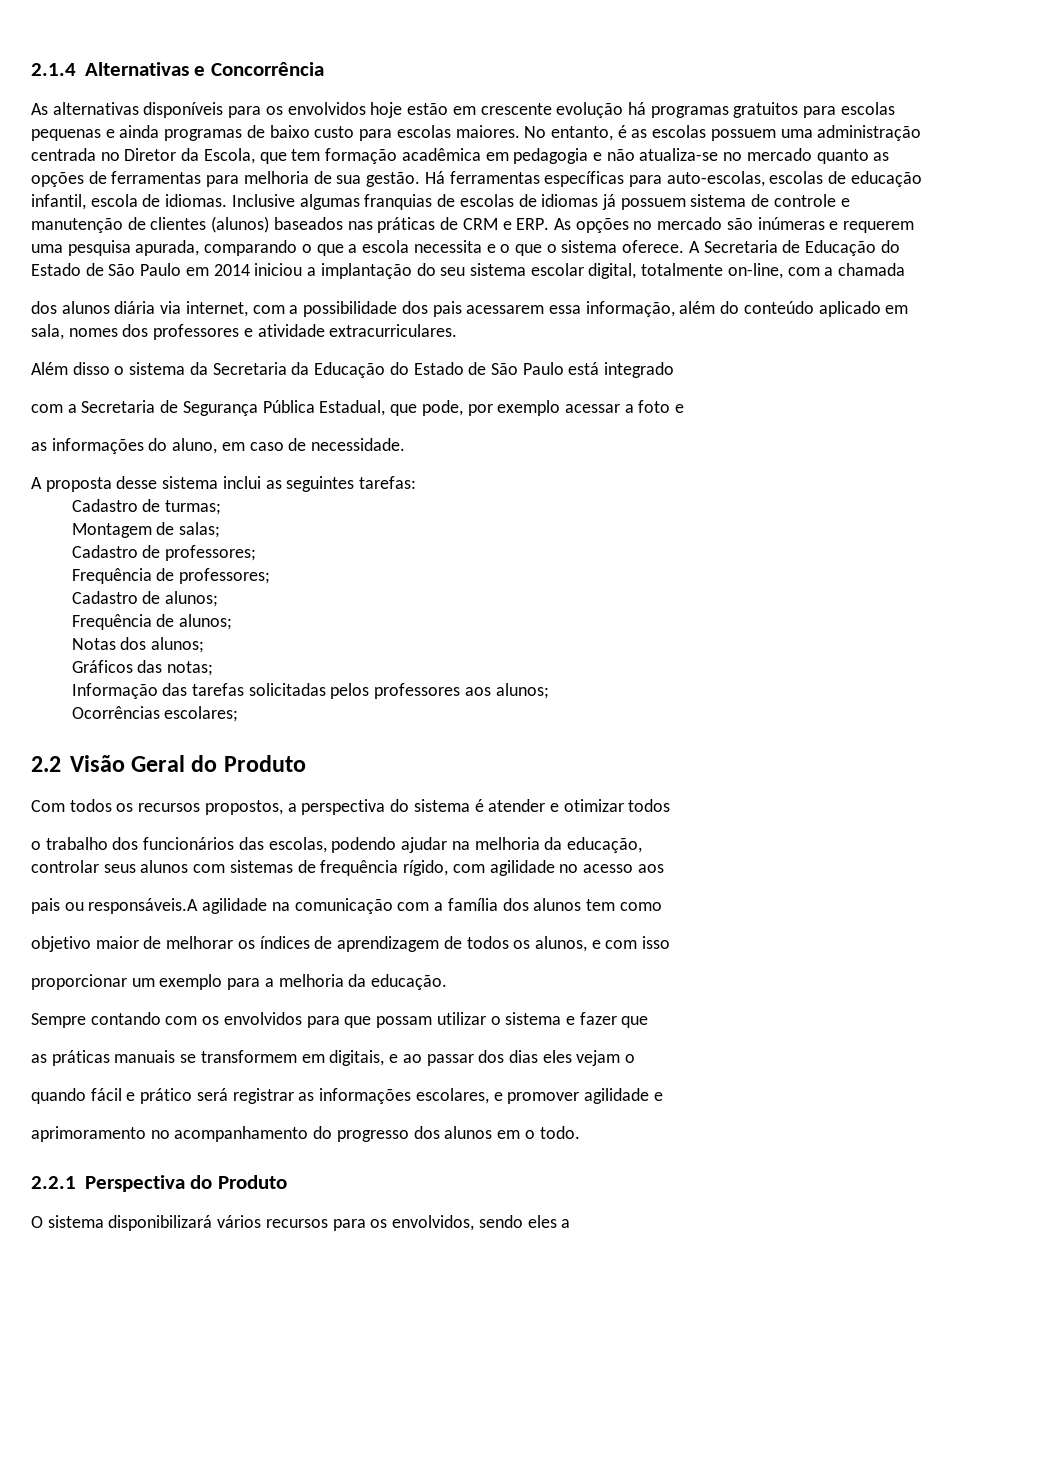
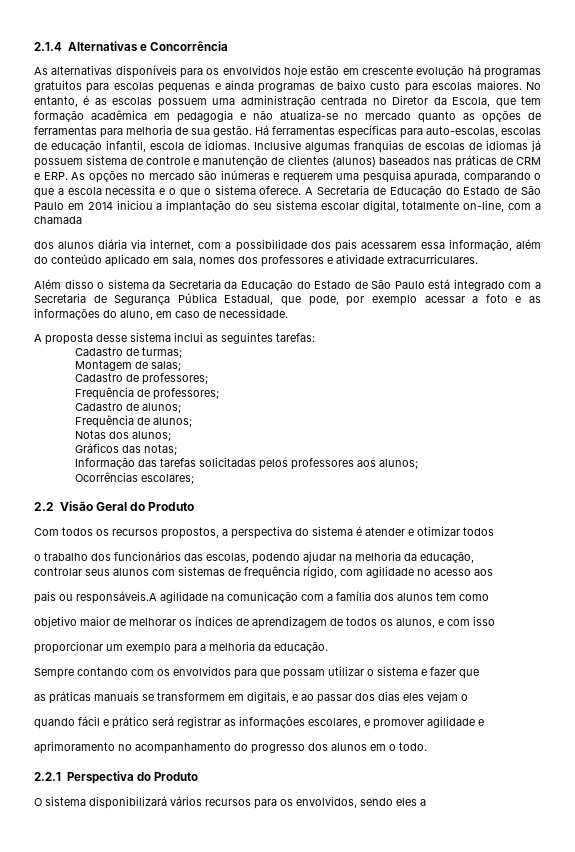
(675, 370) // -> (505, 285) none
(685, 408) // -> (522, 299) none

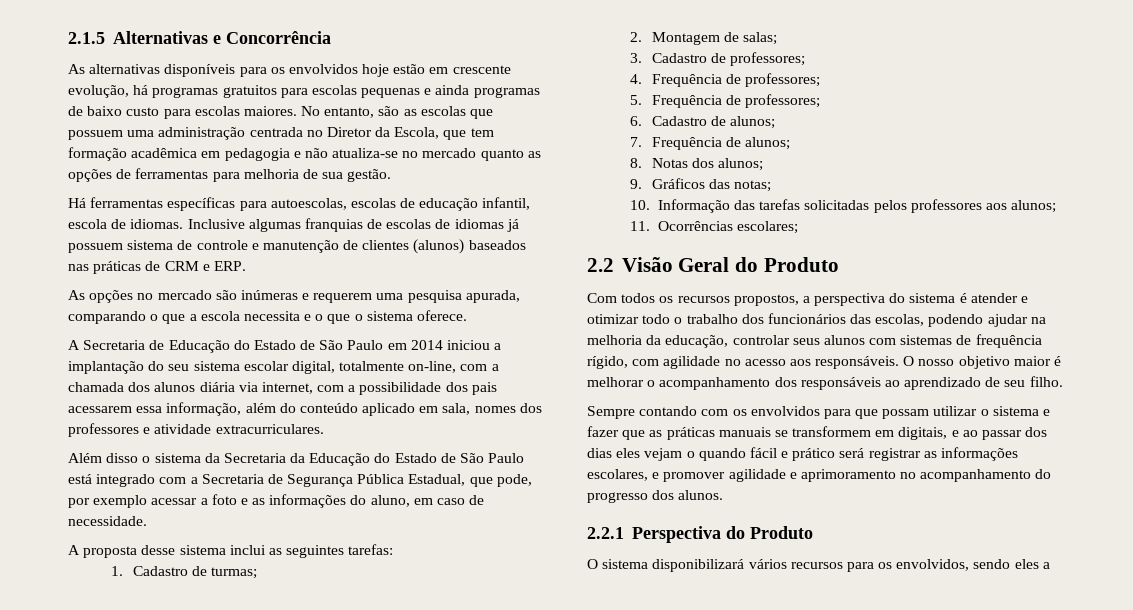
[34,42,62,51] 2.1.4 -> [68,32,105,44] 2.1.5
[416,65,465,77] evolução -> [68,85,129,98] evolução,
[83,95,90,105] é -> [378,106,400,116] são
(153, 101) none -> [470,109,494,119] que
(252, 131) none -> (392, 175) //
[426,126,498,137] auto-escolas, -> [270,198,347,210] autoescolas,
(68, 176) none -> (246, 266) //
(302, 190) none -> (468, 315) //
(82, 220) // -> (124, 387) none
(315, 337) none -> [111,566,124,576] 1.
(183, 352) none -> [630,32,643,42] 2.
(182, 366) none -> [630,53,643,63] 3.
[75,387,220,400] Frequência de professores; // -> [630,73,820,87] [630,94,820,108] [630,116,643,126] 4. Frequência de professores; // 5. Frequência de professores; // 6.
(182, 408) none -> [630,137,643,147] 7.
(193, 422) none -> [630,158,643,168] 8.
(172, 436) none -> [630,179,643,189] 9.
(178, 449) none -> [630,200,651,210] 10.
(419, 464) none -> [630,221,651,231] 11.
[463,527,494,536] todos // -> [642,314,671,324] todo
(474, 557) // -> (729, 341) none
[34,591,489,604] [34,616,495,629] [34,641,328,654] // pais ou responsáveis.A agilidade na comunicação com a família dos alunos tem como // objetivo maior de melhorar os índices de aprendizagem de todos os alunos, e com isso // proporcionar um exemplo para a melhoria da educação. -> [815,356,1062,369] [587,376,1063,390] responsáveis. O nosso objetivo maior é melhorar o acompanhamento dos responsáveis ao aprendizado de seu filho.
(479, 674) // -> (646, 435) none
(468, 697) // -> (695, 454) none
(484, 722) // -> (797, 475) none
[331,742,427,751] alunos em o todo. -> [678,490,724,500] alunos.

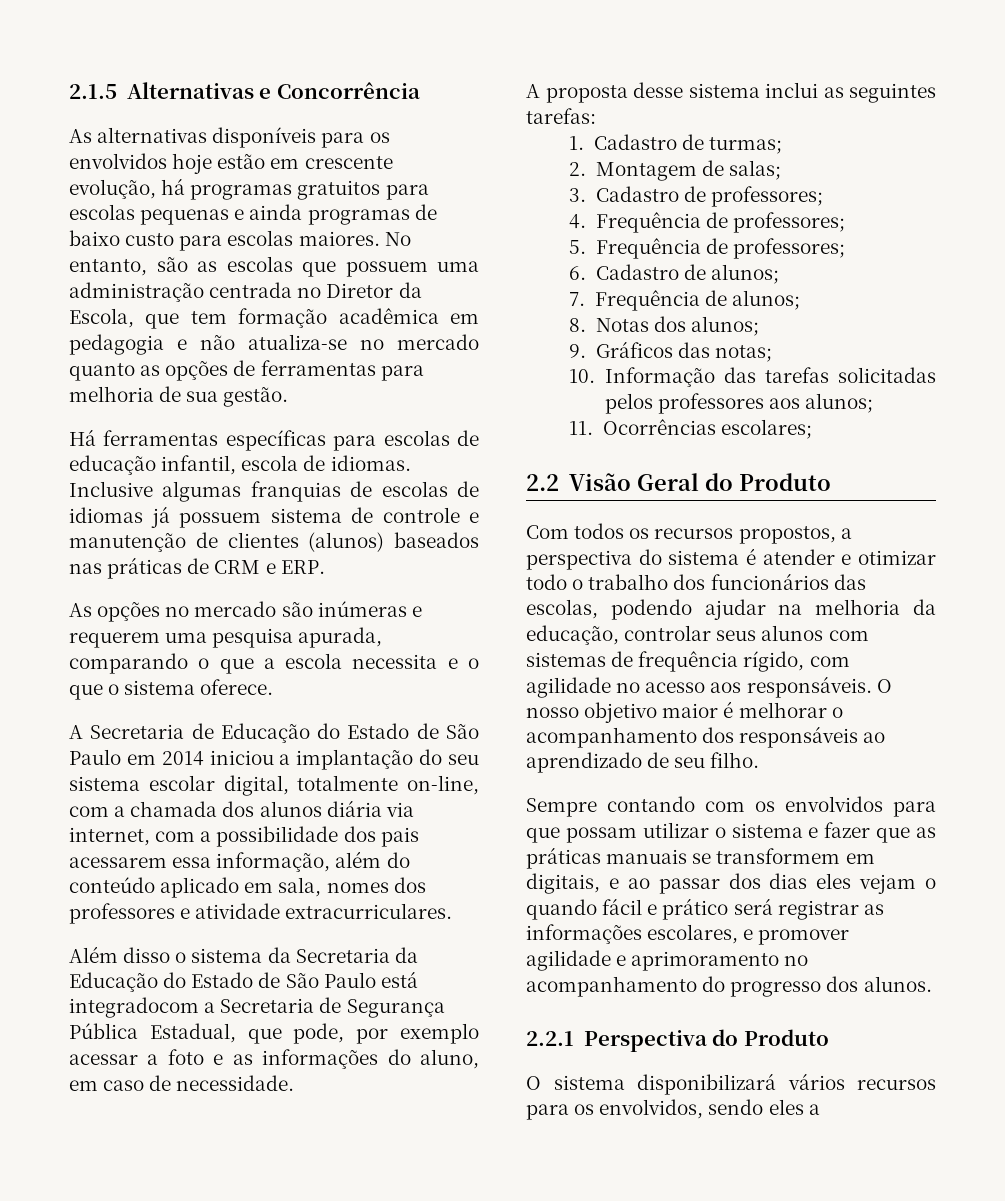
[270,198,347,210] autoescolas, -> (377, 443) none
[96,474,187,487] integrado com -> [69,997,199,1018] integradocom

